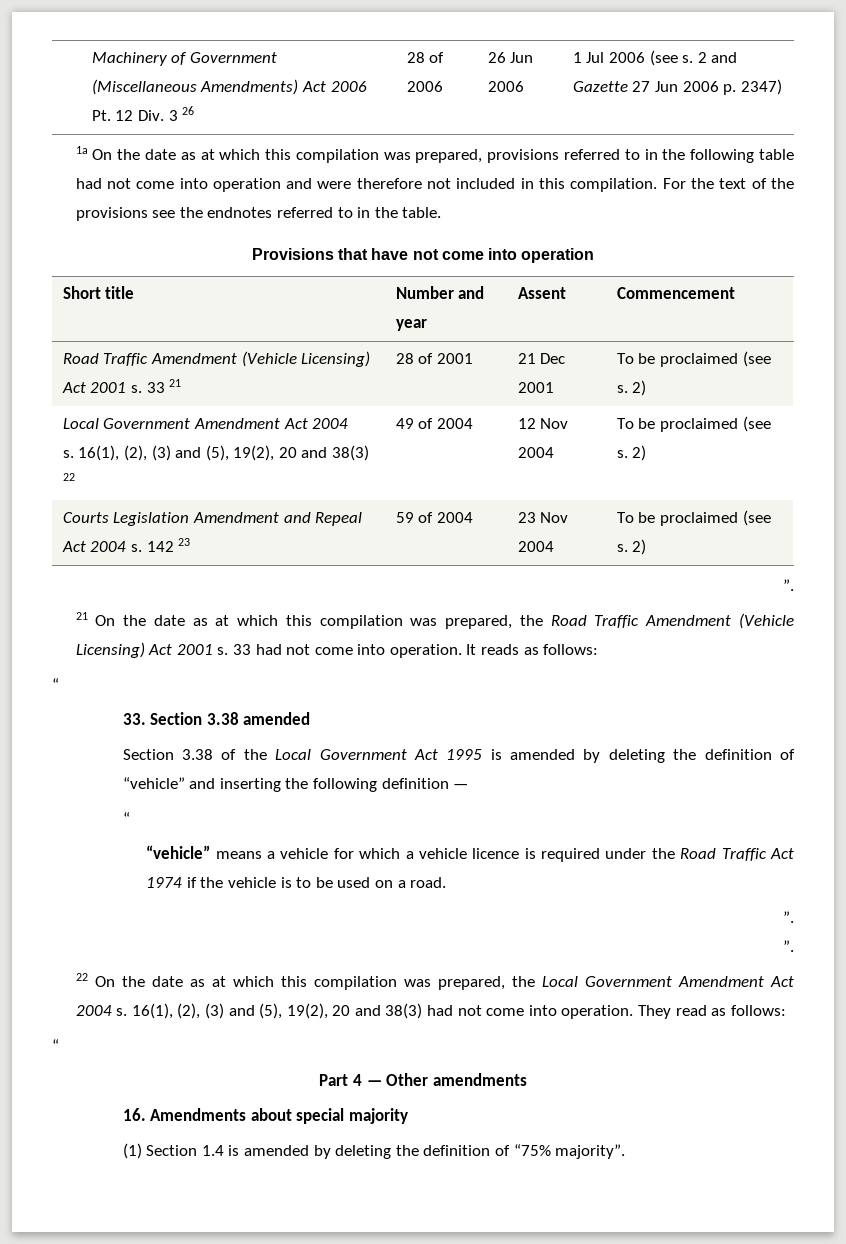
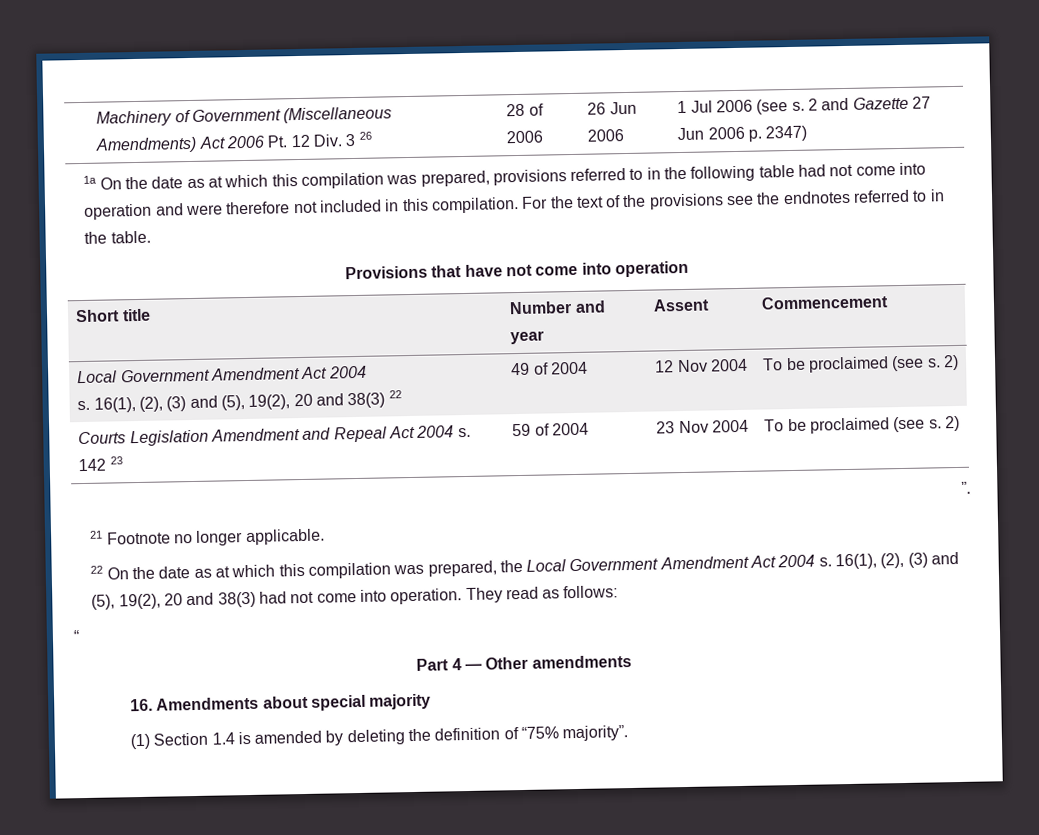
[62,351,371,367] [61,379,182,393] [395,353,473,364] [517,353,566,364] [517,382,554,393] [616,351,771,367] [616,380,647,396] // Road Traffic Amendment (Vehicle Licensing) Act 2001 s. 33 21 | 28 of 2001 | 21 Dec 2001 | To be proclaimed (see s. 2) -> (890, 302) none
[95,613,794,629] [75,642,599,658] [52,678,59,690] [122,712,311,725] [122,749,796,763] [122,777,469,792] [122,812,130,824] [146,845,794,862] [146,877,447,888] [783,911,794,923] [783,940,794,952] On the date as at which this compilation was prepared, the Road Traffic Amendment (Vehicle Licensing) Act 2001 s. 33 had not come into operation. It reads as follows: // “ // 33. Section 3.38 amended // Section 3.38 of the Local Government Act 1995 is amended by deleting the definition of “vehicle” and inserting the following definition — // “ // “vehicle” means a vehicle for which a vehicle licence is required under the Road Traffic Act 1974 if the vehicle is to be used on a road. // ”. // ”. -> [106,528,325,546] Footnote no longer applicable.

